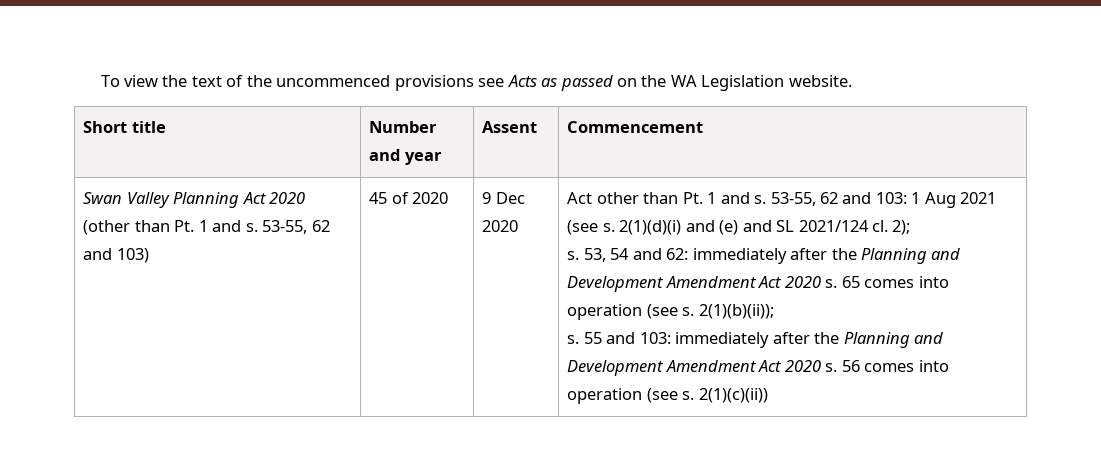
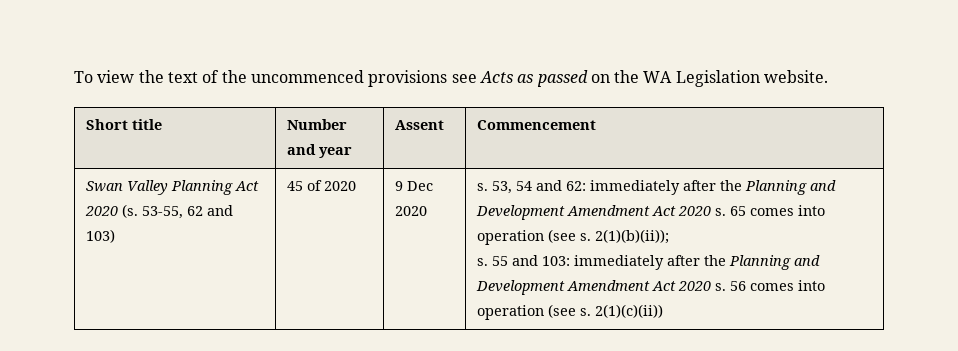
[83,220,258,235] (other than Pt. 1 and s. -> [121,204,138,218] (s.
[567,192,997,208] [567,220,911,235] Act other than Pt. 1 and s. 53-55, 62 and 103: 1 Aug 2021 (see s. 2(1)(d)(i) and (e) and SL 2021/124 cl. 2); // -> (427, 211) none

